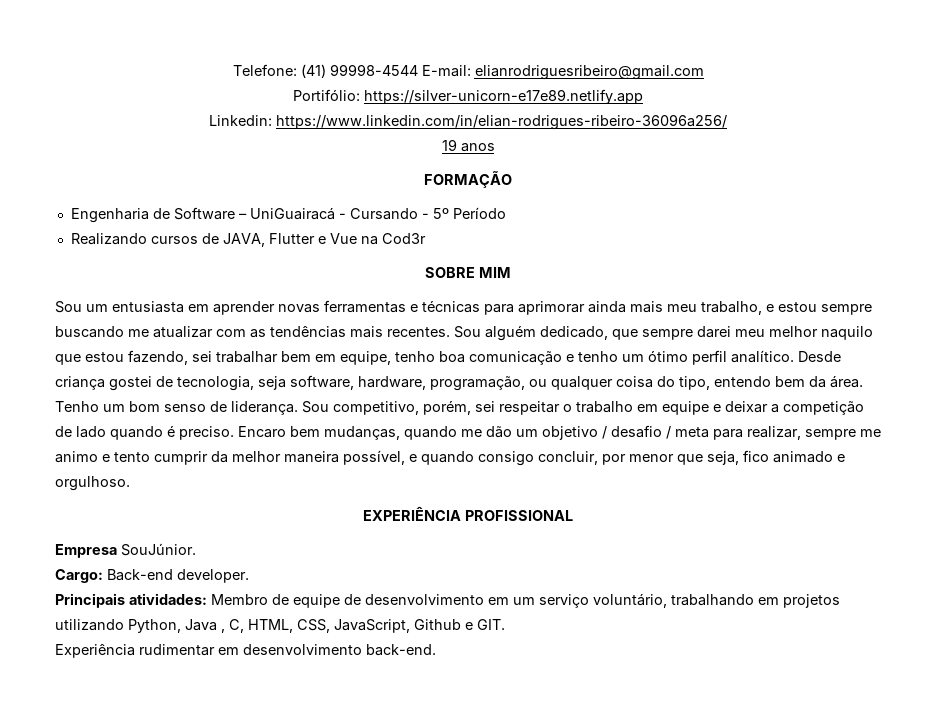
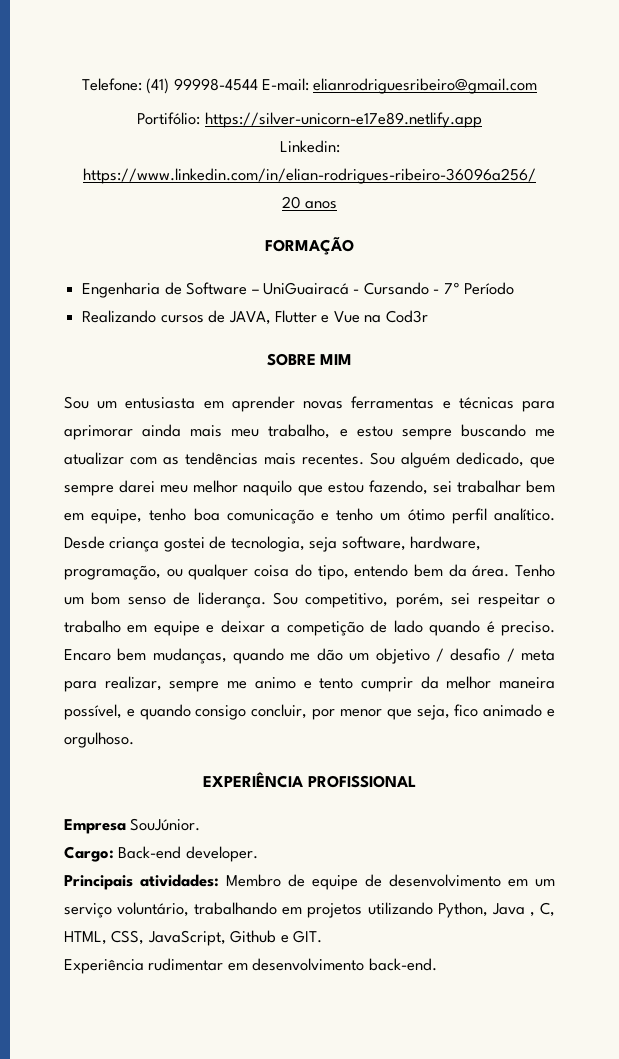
[441,139,457,151] 19 -> [281,196,301,209] 20
[432,208,449,219] 5º -> [443,282,460,294] 7º

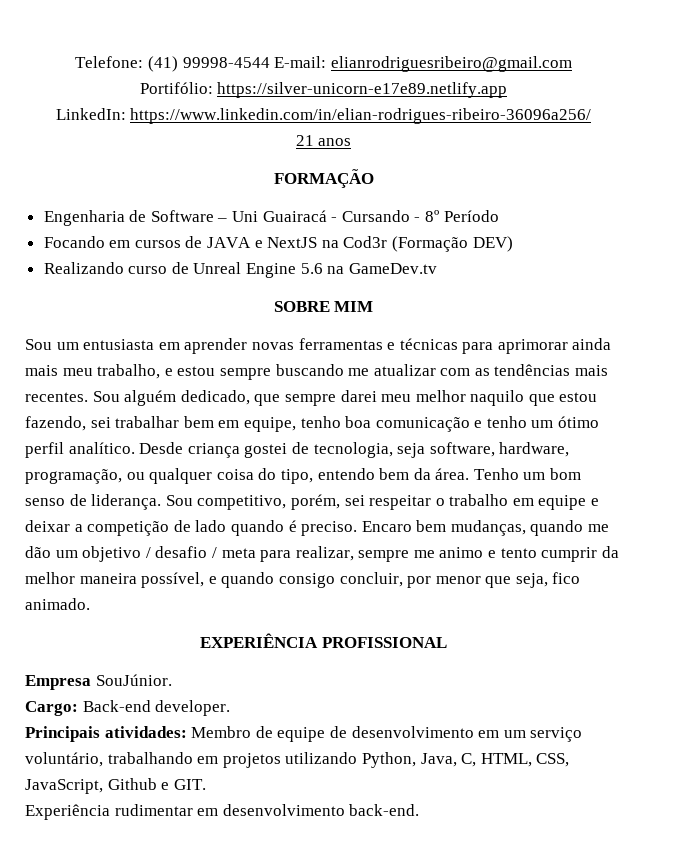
[279,140,340,153] Linkedin: -> [55,108,126,120] LinkedIn:
[281,196,301,209] 20 -> [295,135,314,146] 21
[262,282,349,295] UniGuairacá -> [232,210,327,222] Uni Guairacá
[443,282,460,294] 7º -> [425,210,440,222] 8º
[82,310,428,325] Realizando cursos de JAVA, Flutter e Vue na Cod3r -> [43,236,513,252] [43,262,437,278] Focando em cursos de JAVA e NextJS na Cod3r (Formação DEV) // Realizando curso de Unreal Engine 5.6 na GameDev.tv
[483,704,555,717] [64,732,134,748] animado e orgulhoso. -> [25,598,90,610] animado.
[491,903,535,917] Java , -> [420,753,457,767] Java,

